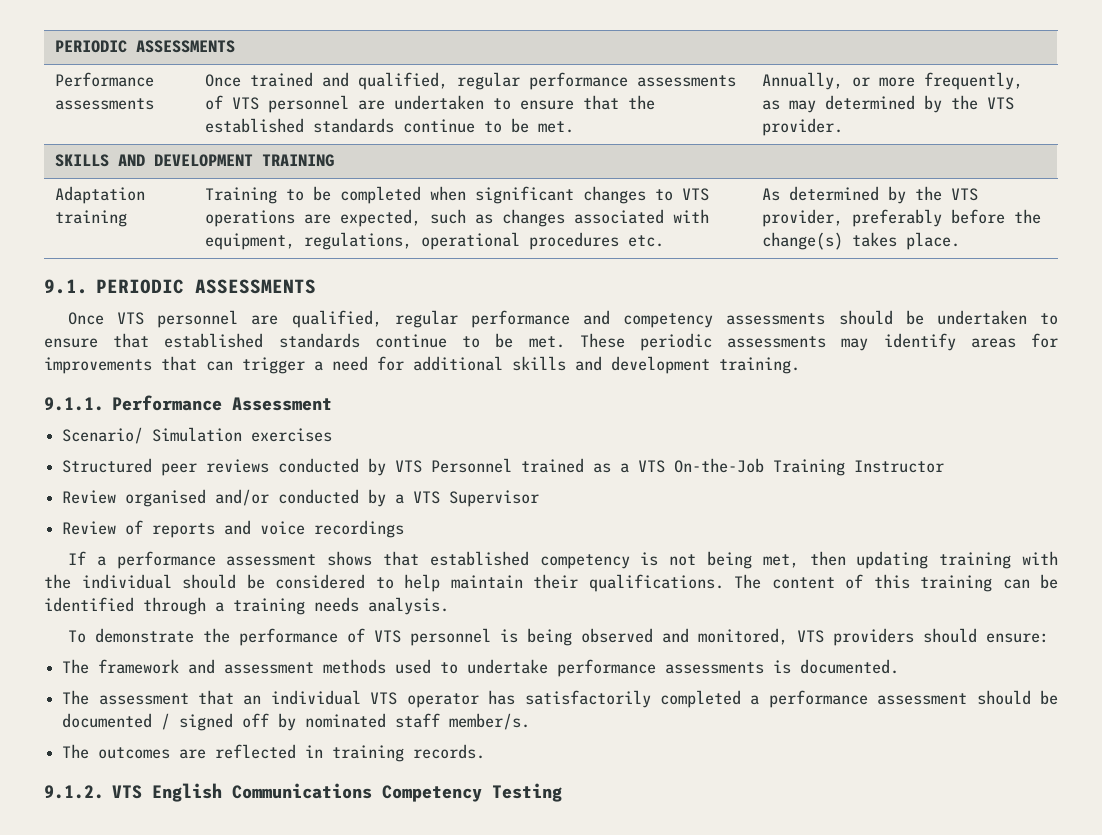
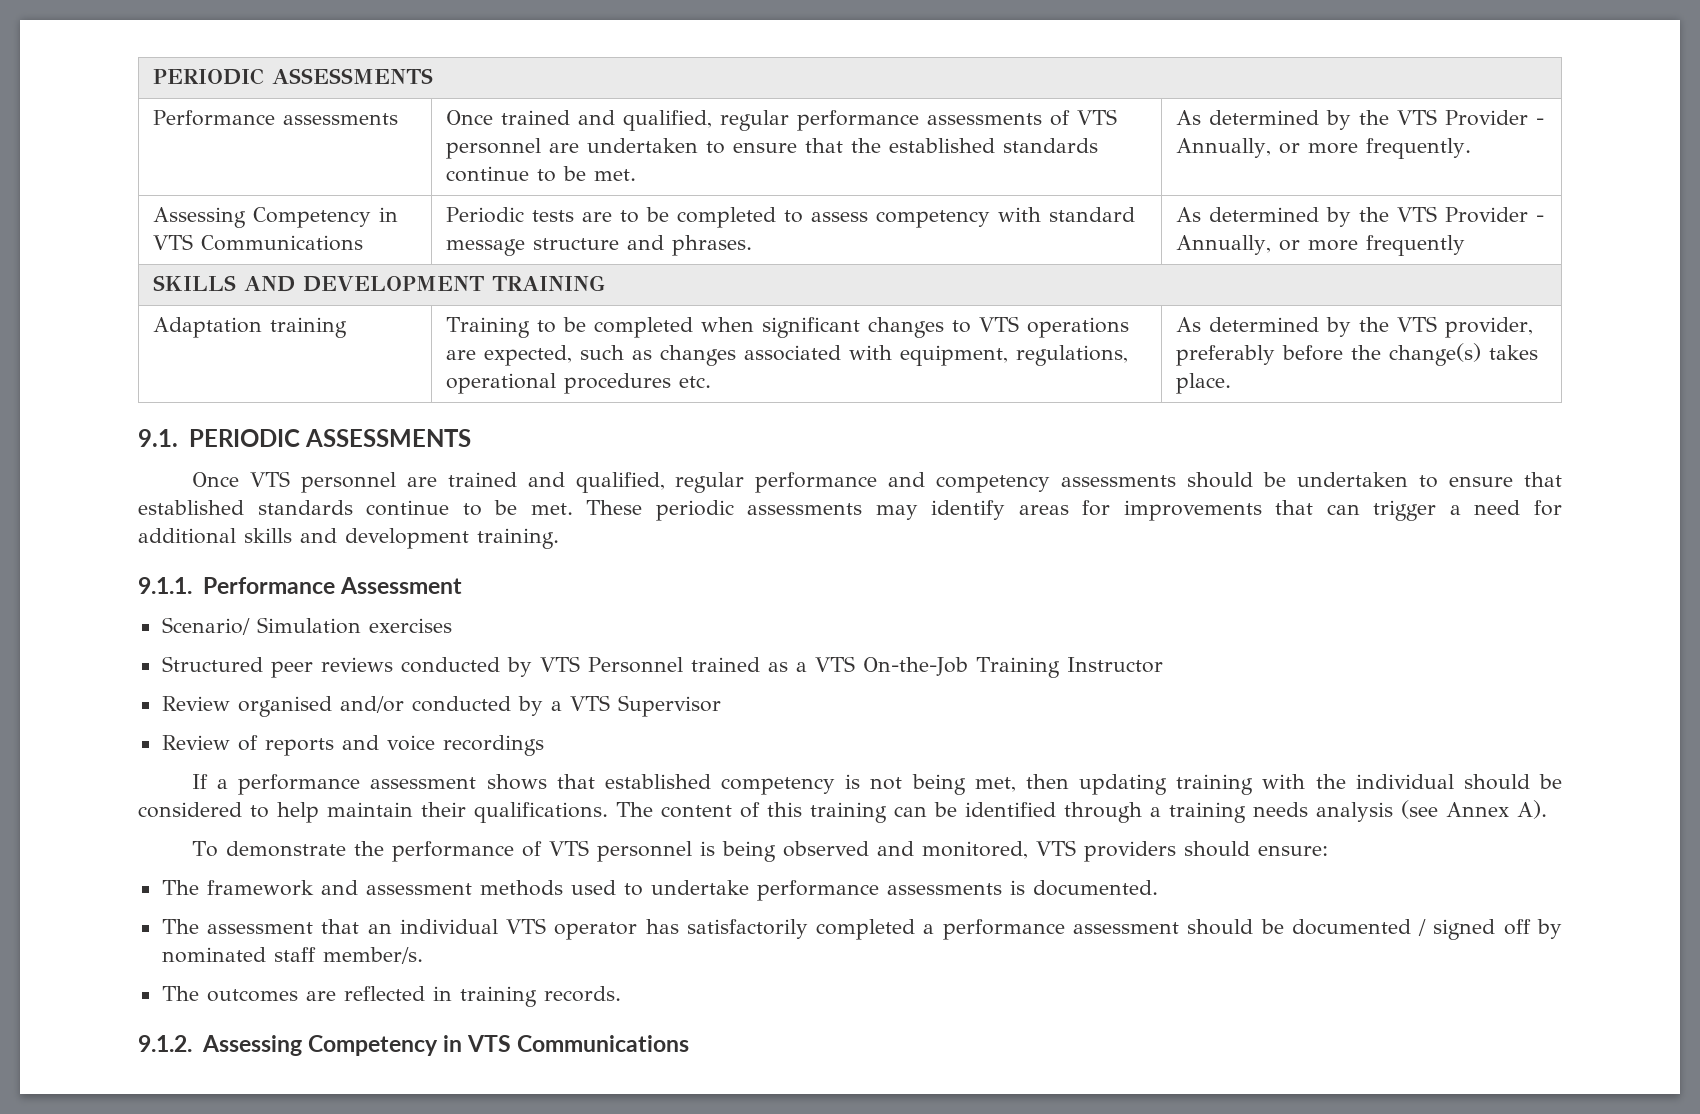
[761,72,1023,90] [761,95,1014,113] [761,118,843,136] Annually, or more frequently, as may determined by the VTS provider. -> [1176,109,1545,130] [1176,138,1472,159] [153,207,399,228] [153,234,364,251] [446,207,1136,228] [446,235,753,256] [1176,206,1545,227] [1176,235,1466,256] As determined by the VTS Provider - Annually, or more frequently. // Assessing Competency in VTS Communications | Periodic tests are to be completed to assess competency with standard message structure and phrases. | As determined by the VTS Provider - Annually, or more frequently
(279, 320) none -> [447,472,565,487] trained and
[368,597,449,615] analysis. -> [1316,800,1547,822] analysis (see Annex A).
[112,783,563,802] VTS English Communications Competency Testing -> [201,1035,690,1056] Assessing Competency in VTS Communications

